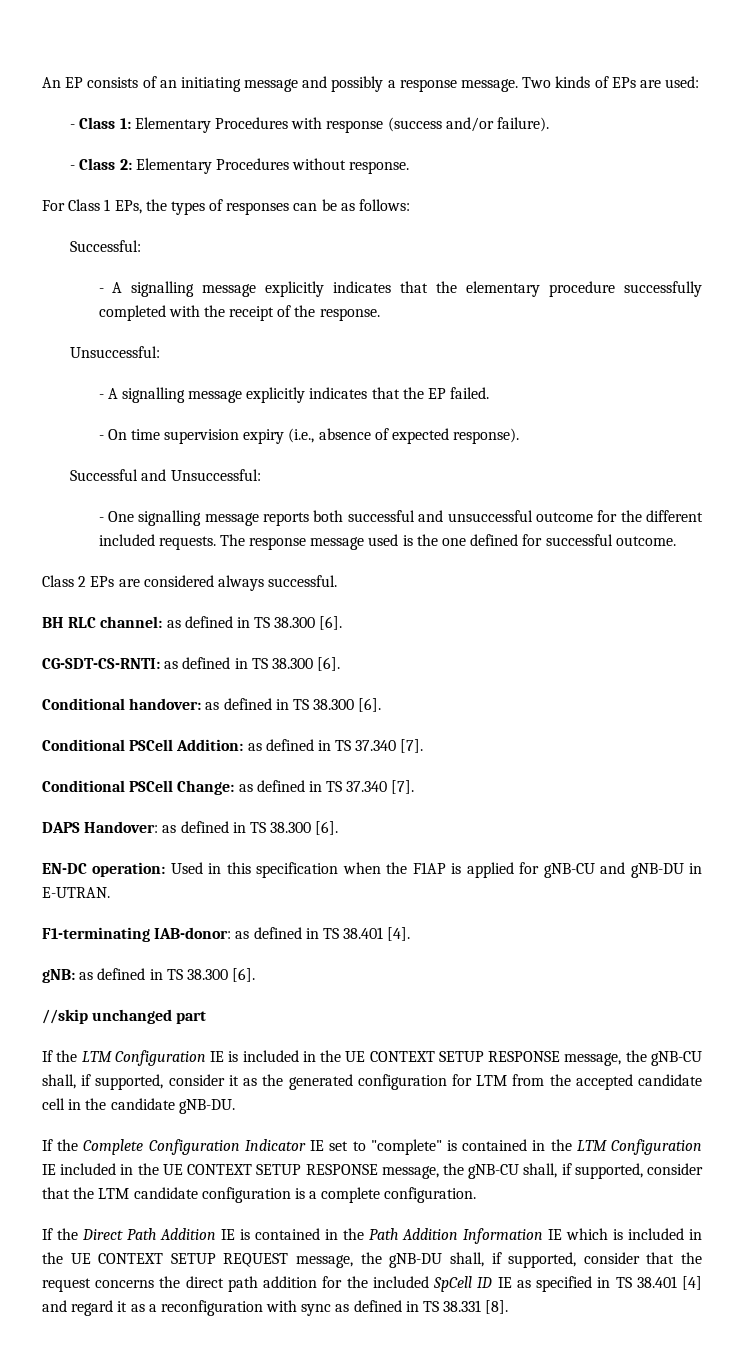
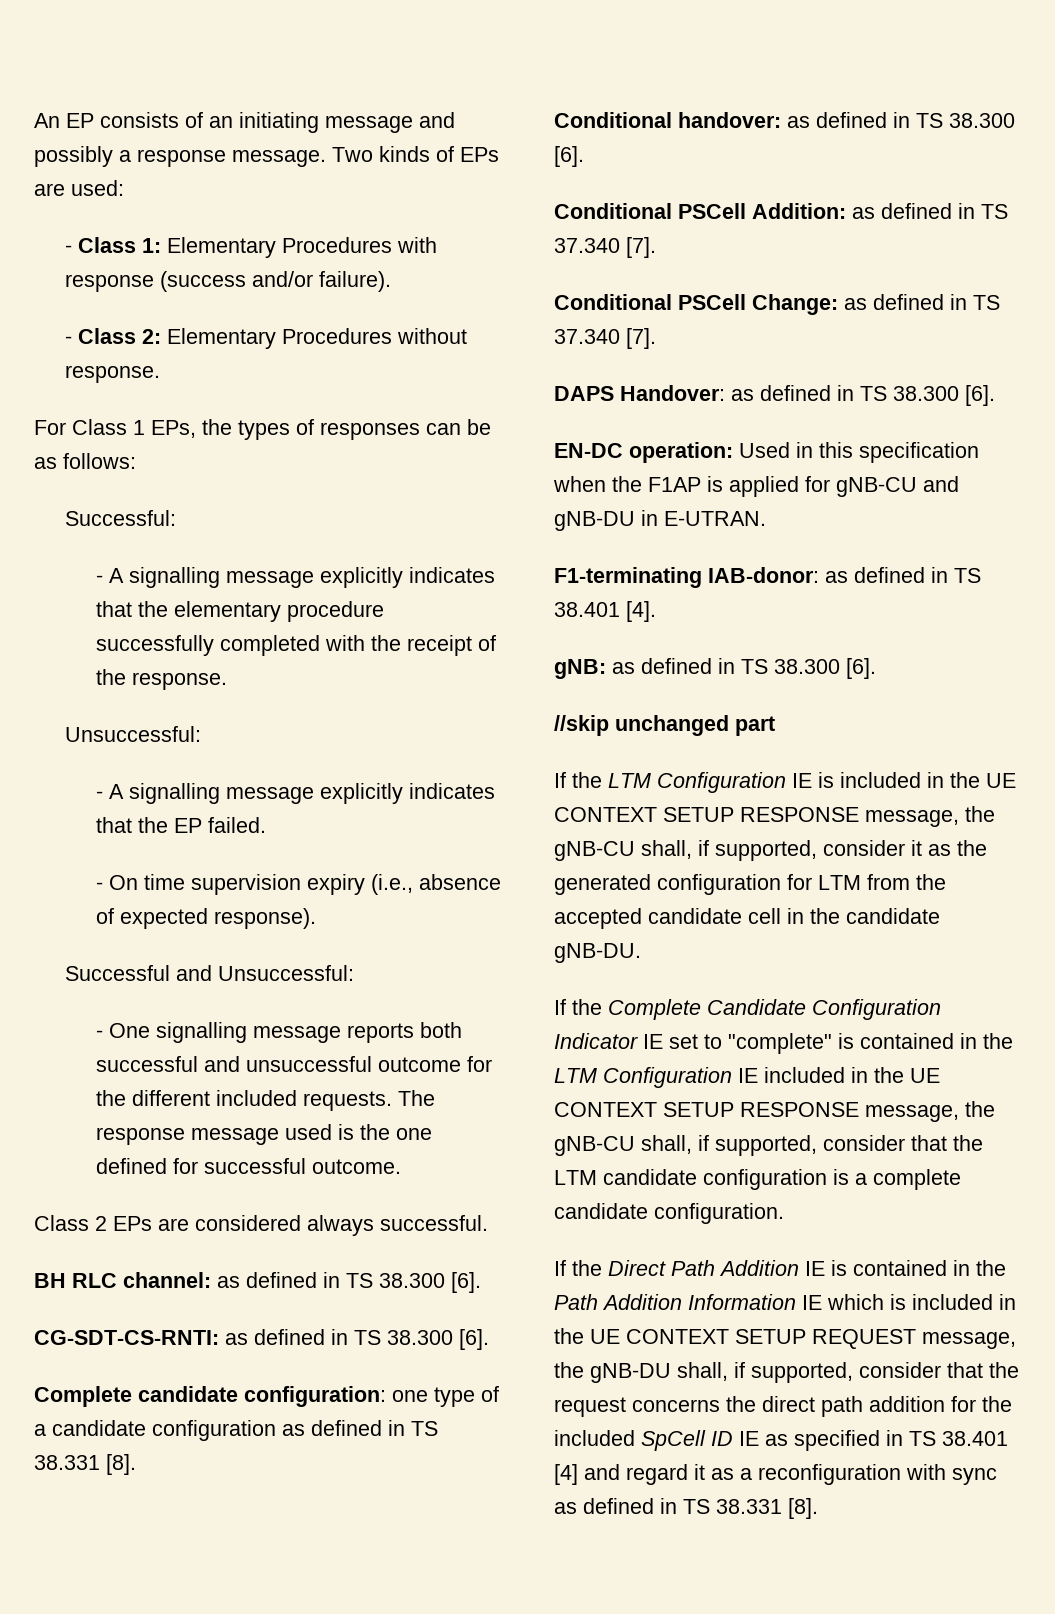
(341, 664) none -> [34,1386,499,1407] [34,1420,438,1441] [34,1454,136,1475] // Complete candidate configuration: one type of a candidate configuration as defined in TS 38.331 [8].
(144, 1147) none -> [707,999,806,1015] Candidate
(381, 1195) none -> [554,1203,648,1219] candidate

